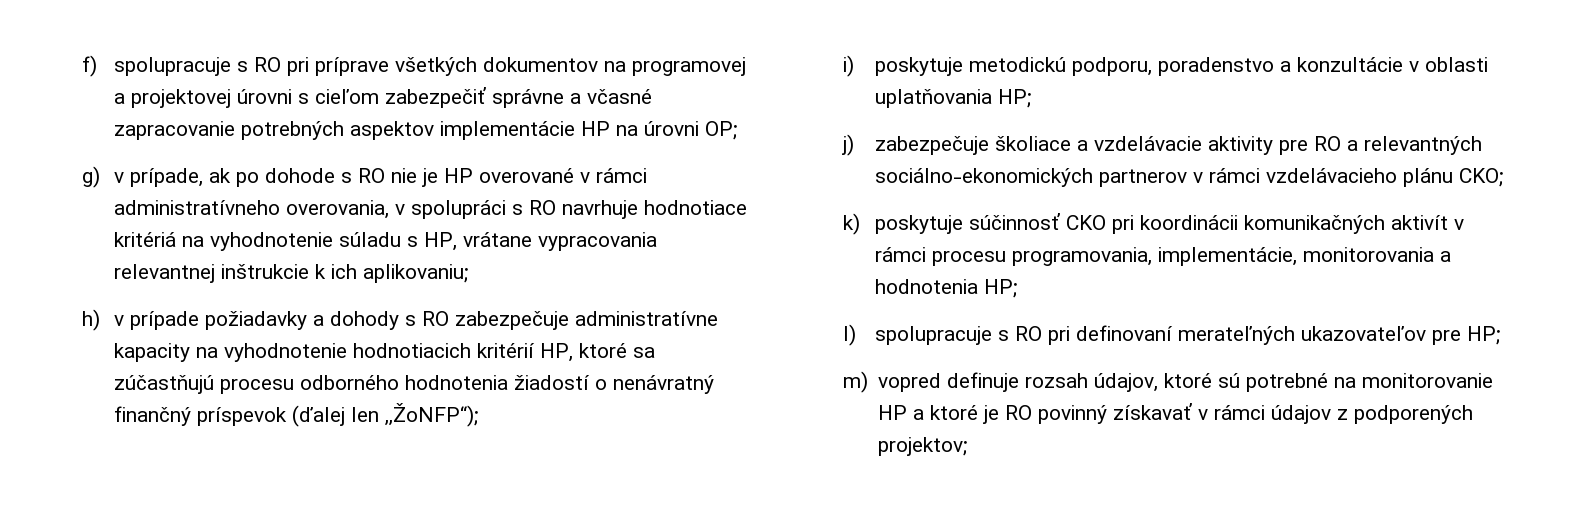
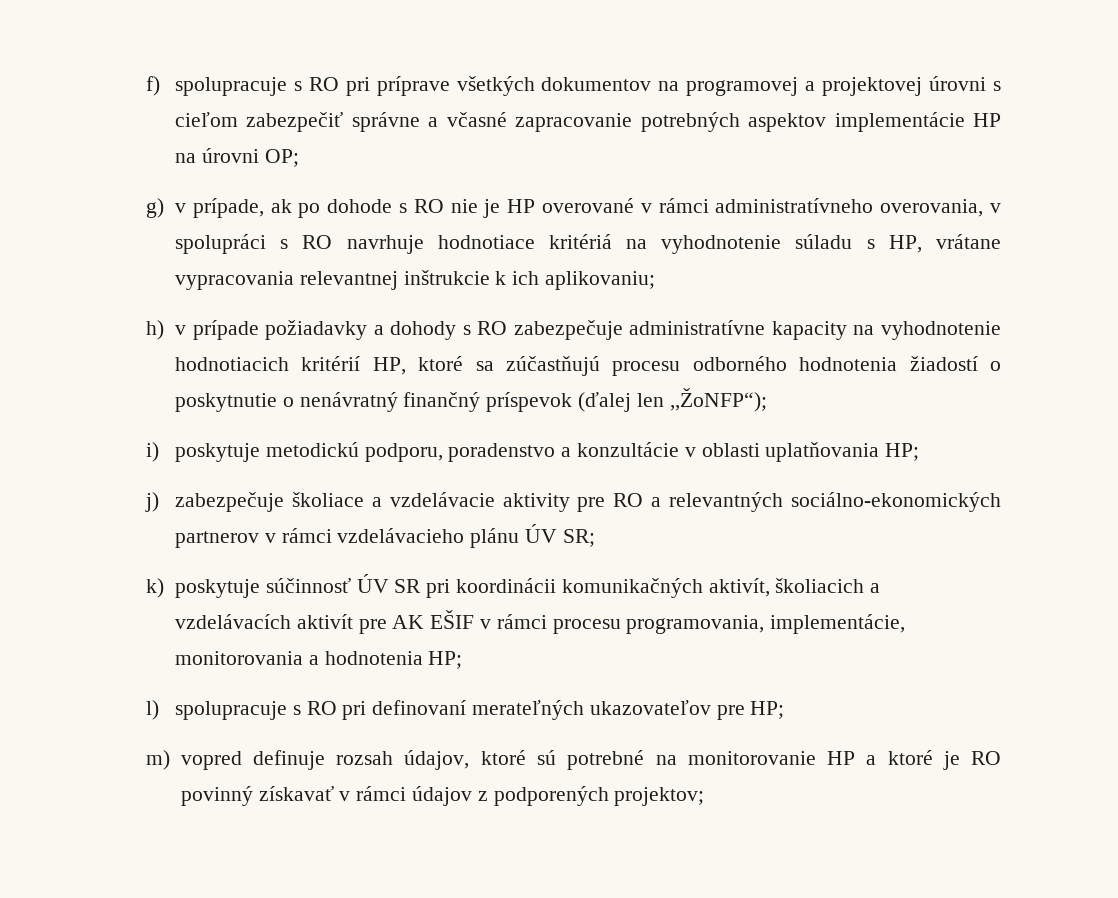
(607, 384) none -> [174,393,294,412] poskytnutie o
[1458,168,1503,187] CKO; -> [525,524,595,547] ÚV SR;
[1065,215,1106,230] CKO -> [356,574,422,593] ÚV SR
[1390,215,1448,230] aktivít -> [708,578,881,597] [174,610,475,634] aktivít, školiacich a vzdelávacích aktivít pre AK EŠIF

